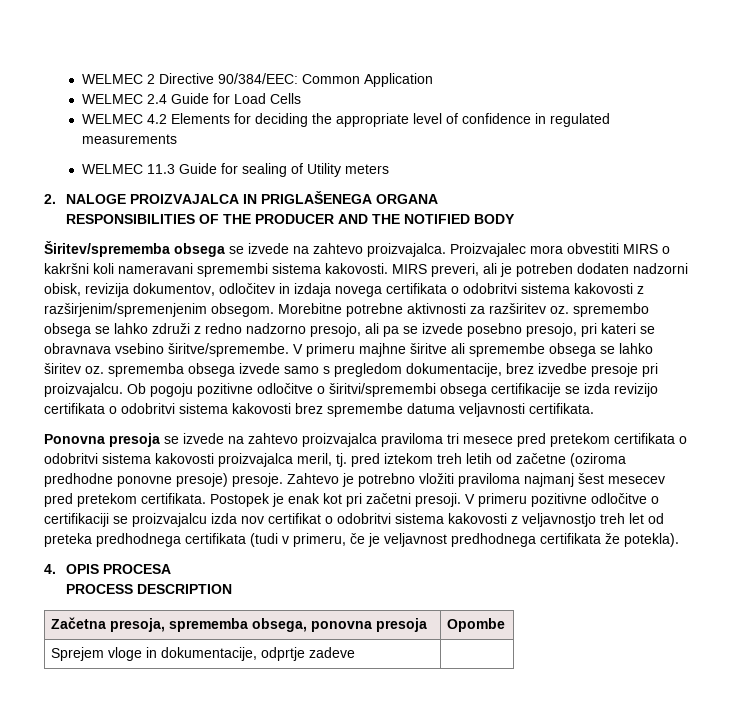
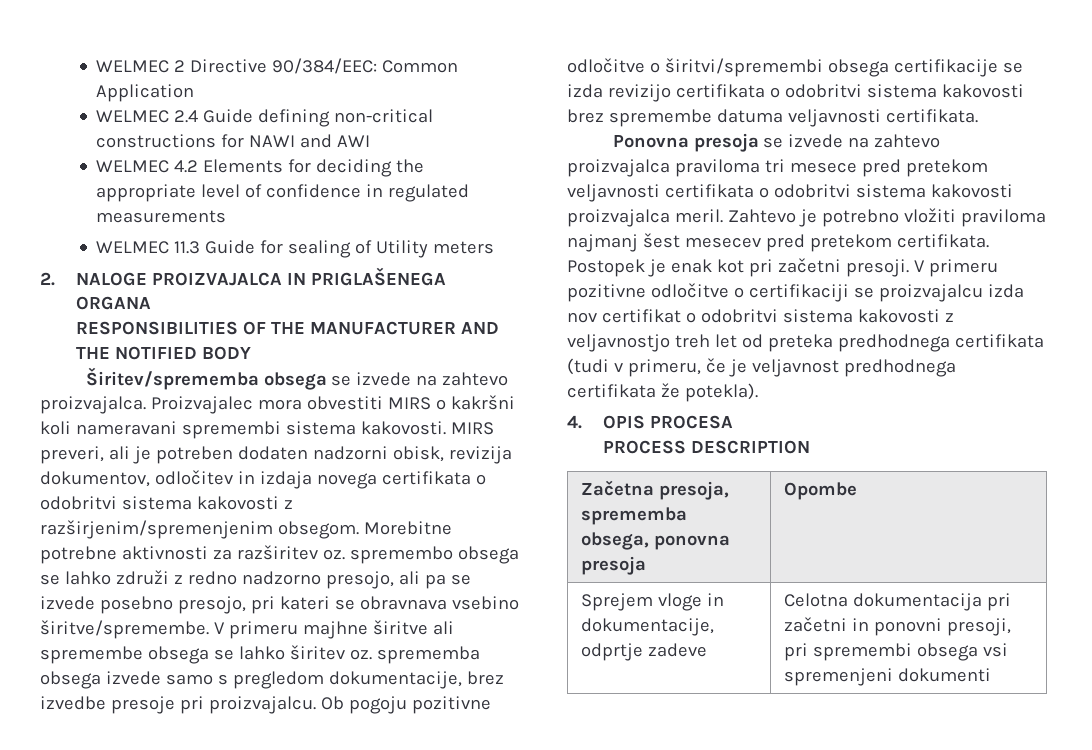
[212,93,301,104] for Load Cells -> [258,109,434,127] [96,134,371,148] defining non-critical constructions for NAWI and AWI
[255,214,335,224] PRODUCER -> [309,321,456,335] MANUFACTURER
(610, 440) none -> [567,184,660,202] veljavnosti
[297,453,626,467] [44,473,283,487] meril, tj. pred iztekom treh letih od začetne (oziroma predhodne ponovne presoje) presoje. -> [674,209,723,223] meril.
(356, 652) none -> [783,593,1011,611] [783,617,1011,636] [783,643,1008,661] [783,668,991,686] Celotna dokumentacija pri začetni in ponovni presoji, pri spremembi obsega vsi spremenjeni dokumenti

